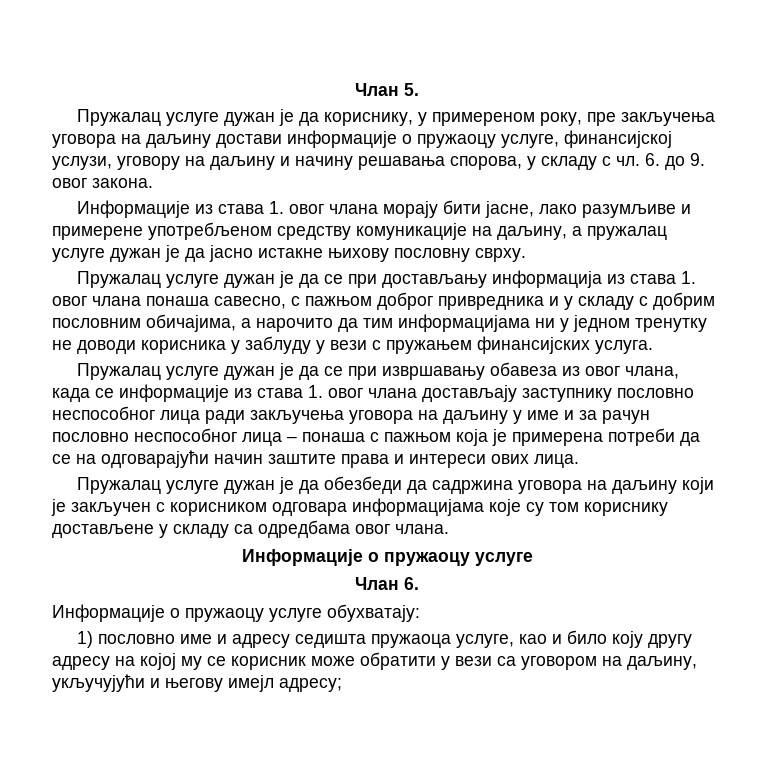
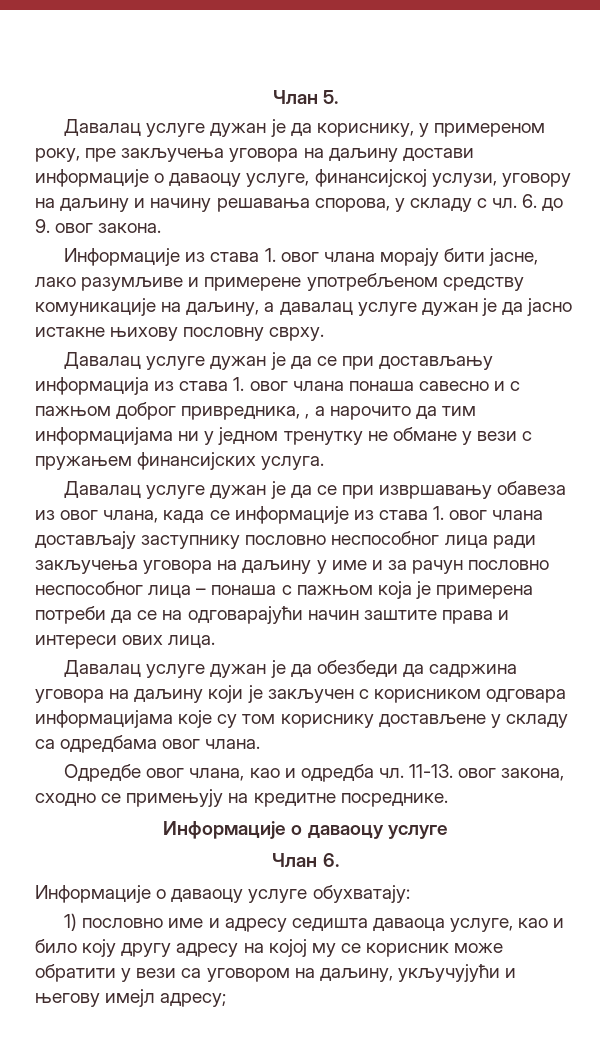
[77,109,162,126] Пружалац -> [64,119,142,136] Давалац
[417,134,496,148] пружаоцу -> [169,173,242,187] даваоцу
[587,226,667,240] пружалац -> [279,302,353,315] давалац
[77,271,162,288] Пружалац -> [64,352,142,369] Давалац
[214,296,286,309] савесно, -> [418,381,506,391] савесно и
[438,292,715,310] [52,314,236,332] привредника и у складу с добрим пословним обичајима, -> [181,406,310,420] привредника, ,
[77,336,311,354] доводи корисника у заблуду -> [392,427,457,441] обмане
[77,363,162,380] Пружалац -> [64,481,142,498] Давалац
[77,477,162,494] Пружалац -> [64,660,142,677] Давалац
[241,549,470,566] // Информације о пружаоцу -> [64,764,565,782] [35,789,448,807] [163,821,384,839] // Одредбе овог члана, као и одредба чл. 11-13. овог закона, сходно се примењују на кредитне посреднике. // Информације о даваоцу
[185,608,264,622] пружаоцу -> [171,889,244,903] даваоцу
[371,634,452,648] пружаоца -> [372,918,445,931] даваоца

